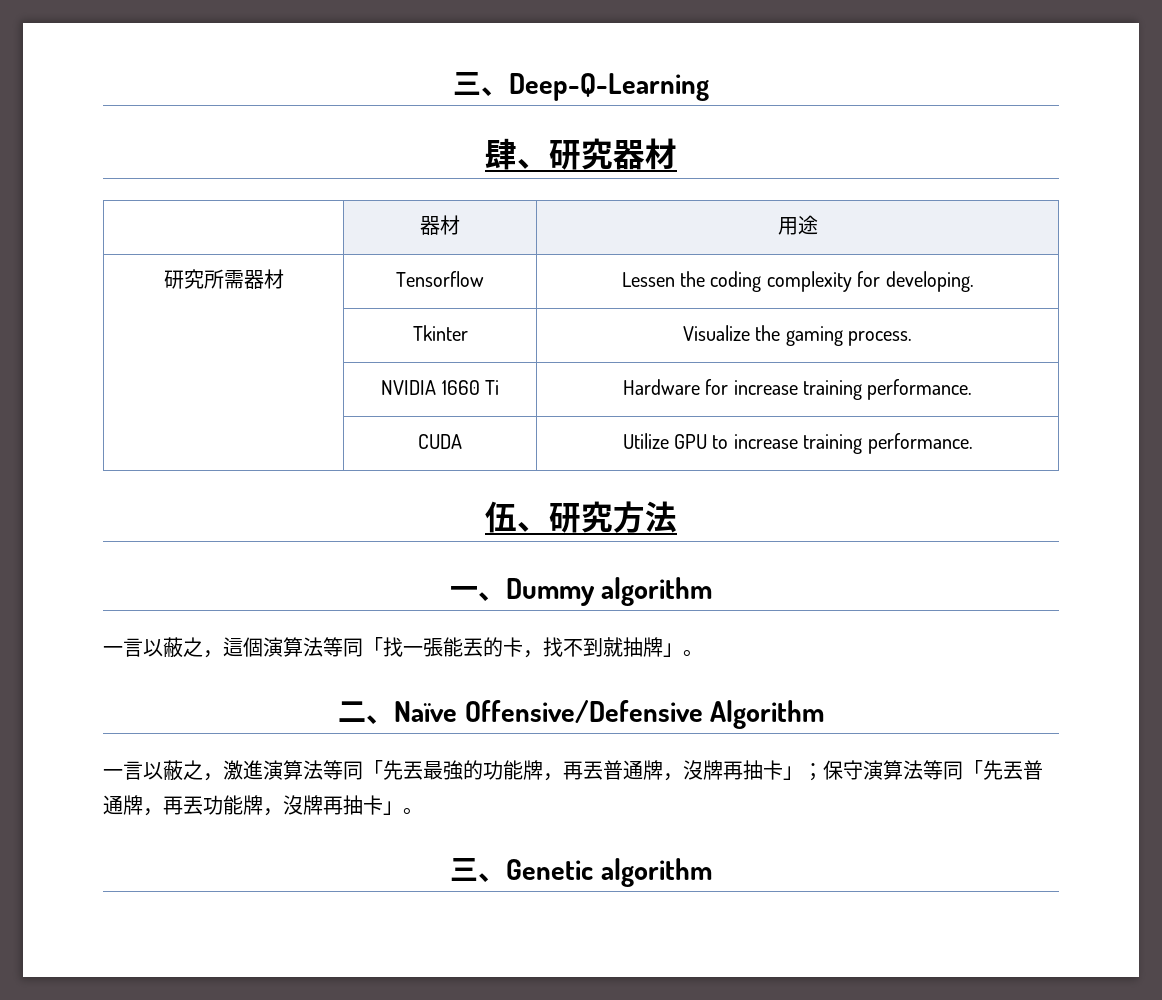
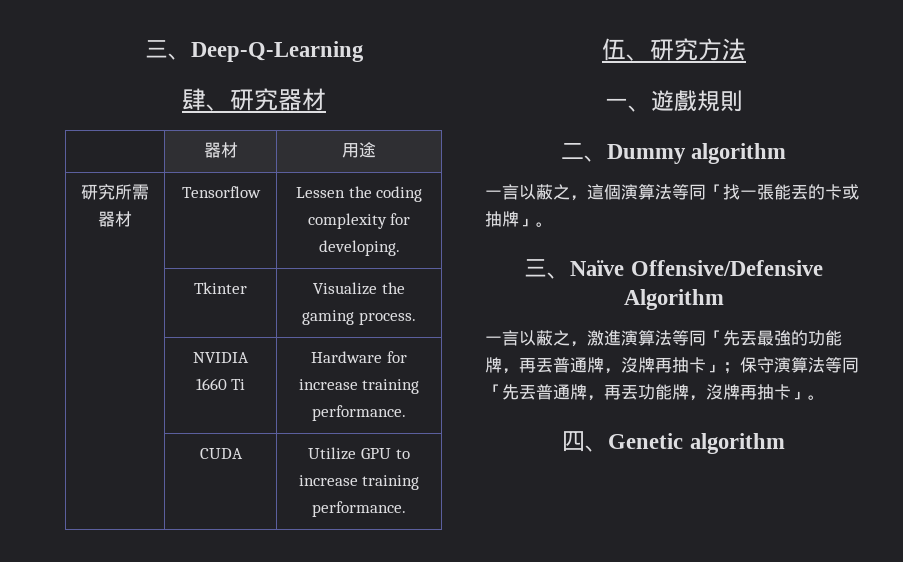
(506, 596) none -> [650,90,743,112] [560,143,607,162] 遊戲規則 // 二、
[523,637,623,658] ，找不到就 -> [842,184,859,200] 或
[337,701,366,722] 二 -> [524,259,548,277] 三
[450,858,479,881] 三 -> [562,431,586,452] 四

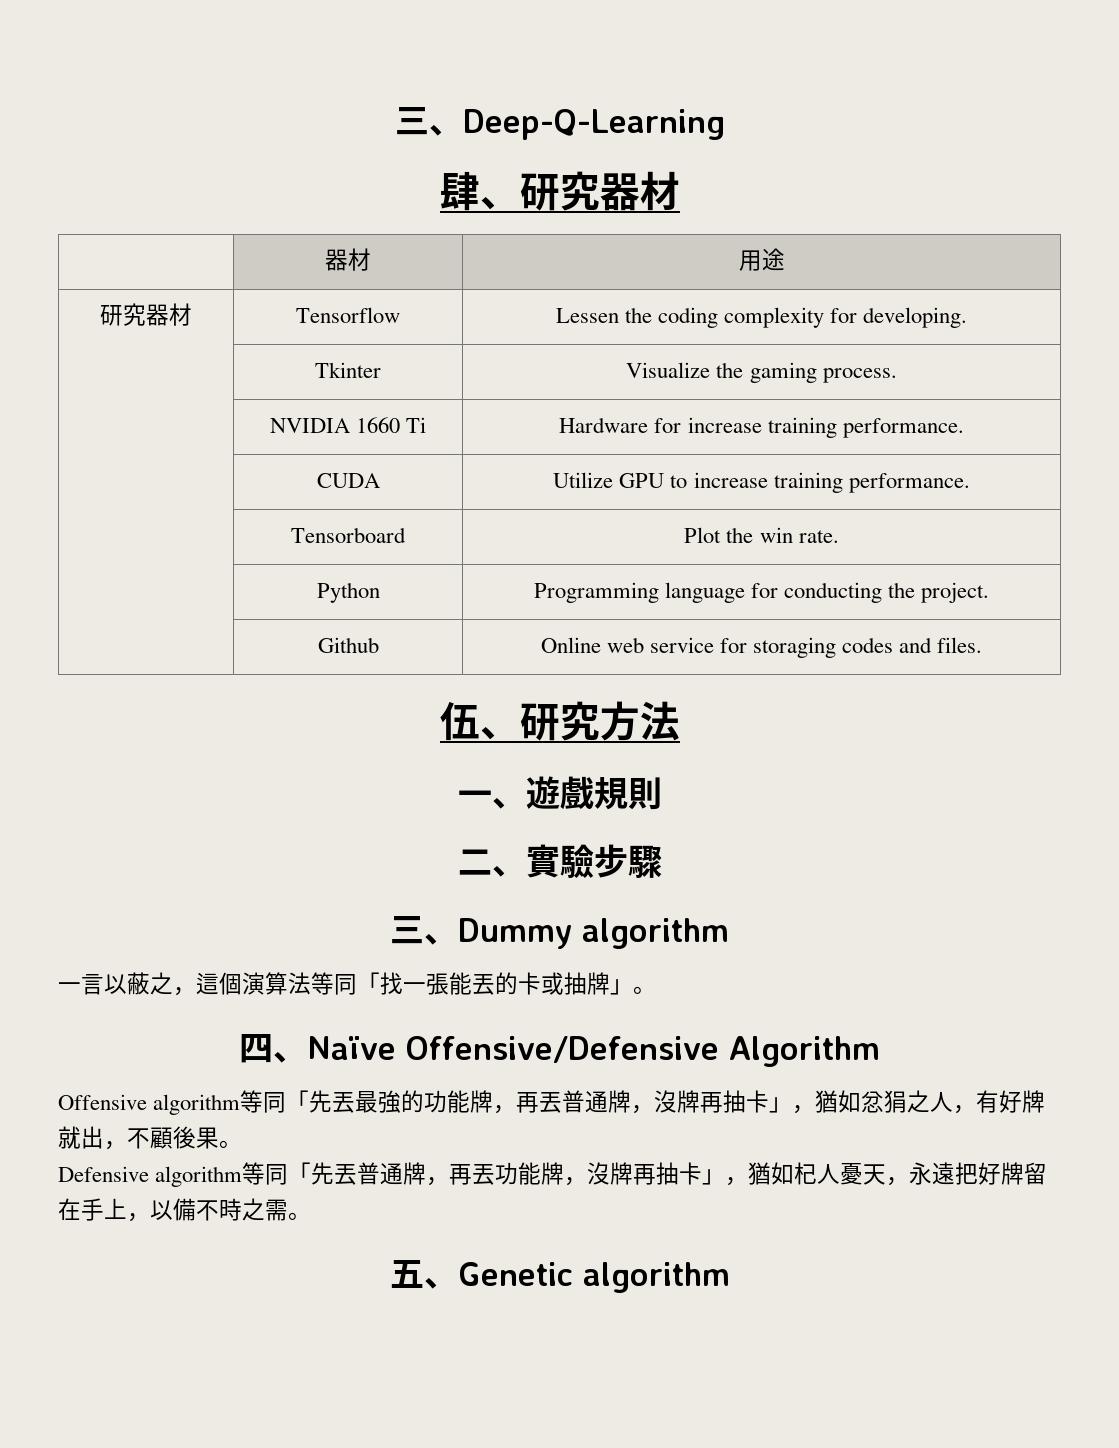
[115,184,149,200] 所需 -> (146, 314) none
(406, 509) none -> [291,527,406,543] [684,527,839,543] [316,582,380,603] [533,582,990,603] [317,637,379,653] [540,637,983,658] // | Tensorboard | Plot the win rate. // | Python | Programming language for conducting the project. // | Github | Online web service for storaging codes and files.
(607, 158) none -> [525,844,662,878] [390,916,458,945] 實驗步驟 // 三、
[524,259,548,277] 三 -> [239,1034,273,1063] 四
[485,330,672,347] 一言以蔽之，激進演算法 -> [58,1094,241,1115] Offensive algorithm
[723,357,825,374] ；保守演算法 -> [792,1090,1046,1114] [58,1126,242,1150] [58,1166,243,1187] ，猶如忿狷之人，有好牌就出，不顧後果。 // Defensive algorithm
[808,395,825,400] [562,431,586,452] 。 // 四 -> [725,1162,1048,1186] [58,1198,311,1222] [389,1260,424,1288] ，猶如杞人憂天，永遠把好牌留在手上，以備不時之需。 // 五

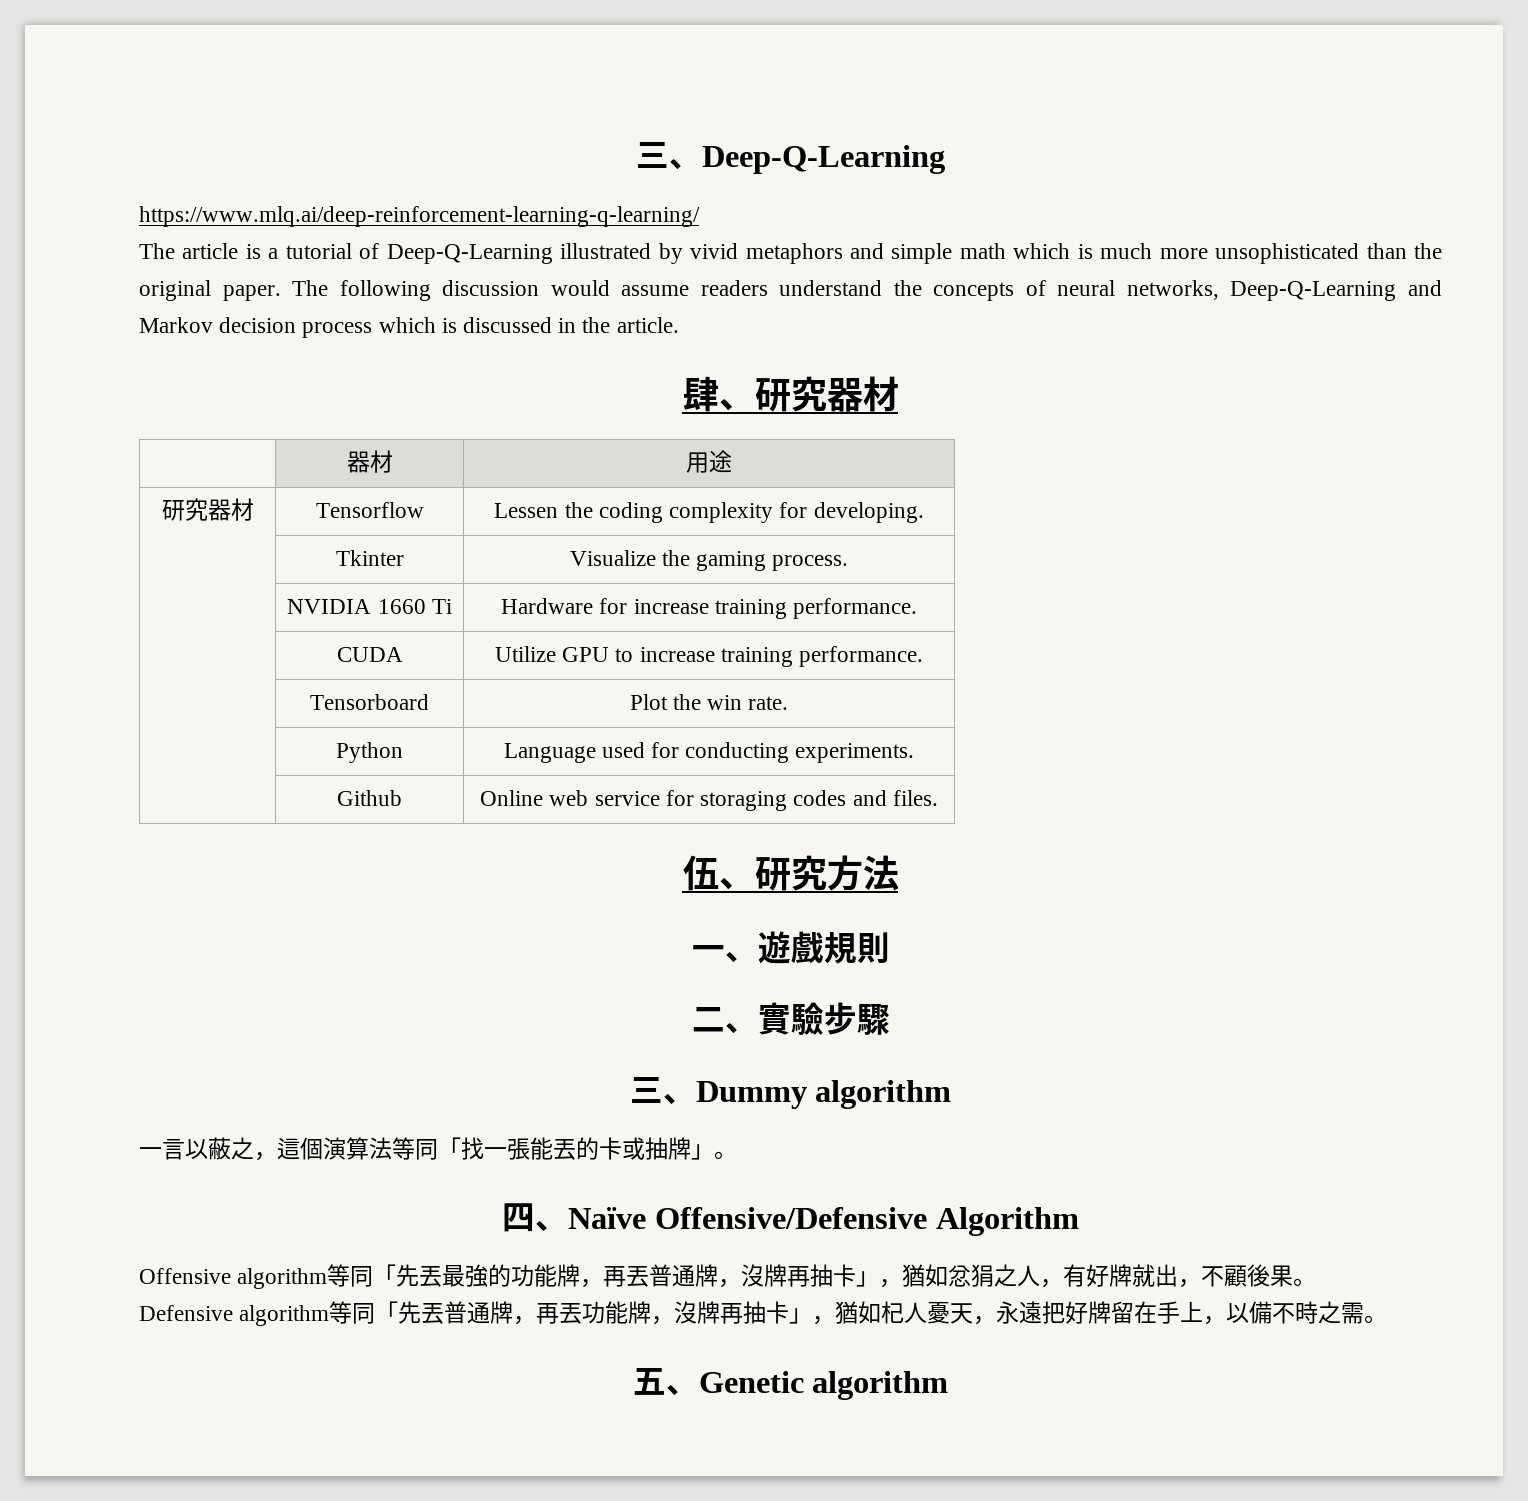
(725, 124) none -> [139,206,700,227] [139,243,1443,264] [139,280,1442,301] [139,317,679,338] // https://www.mlq.ai/deep-reinforcement-learning-q-learning/ // The article is a tutorial of Deep-Q-Learning illustrated by vivid metaphors and simple math which is much more unsophisticated than the original paper. The following discussion would assume readers understand the concepts of neural networks, Deep-Q-Learning and Markov decision process which is discussed in the article.
[533,582,990,603] Programming language for conducting the project. -> [503,742,915,763] Language used for conducting experiments.

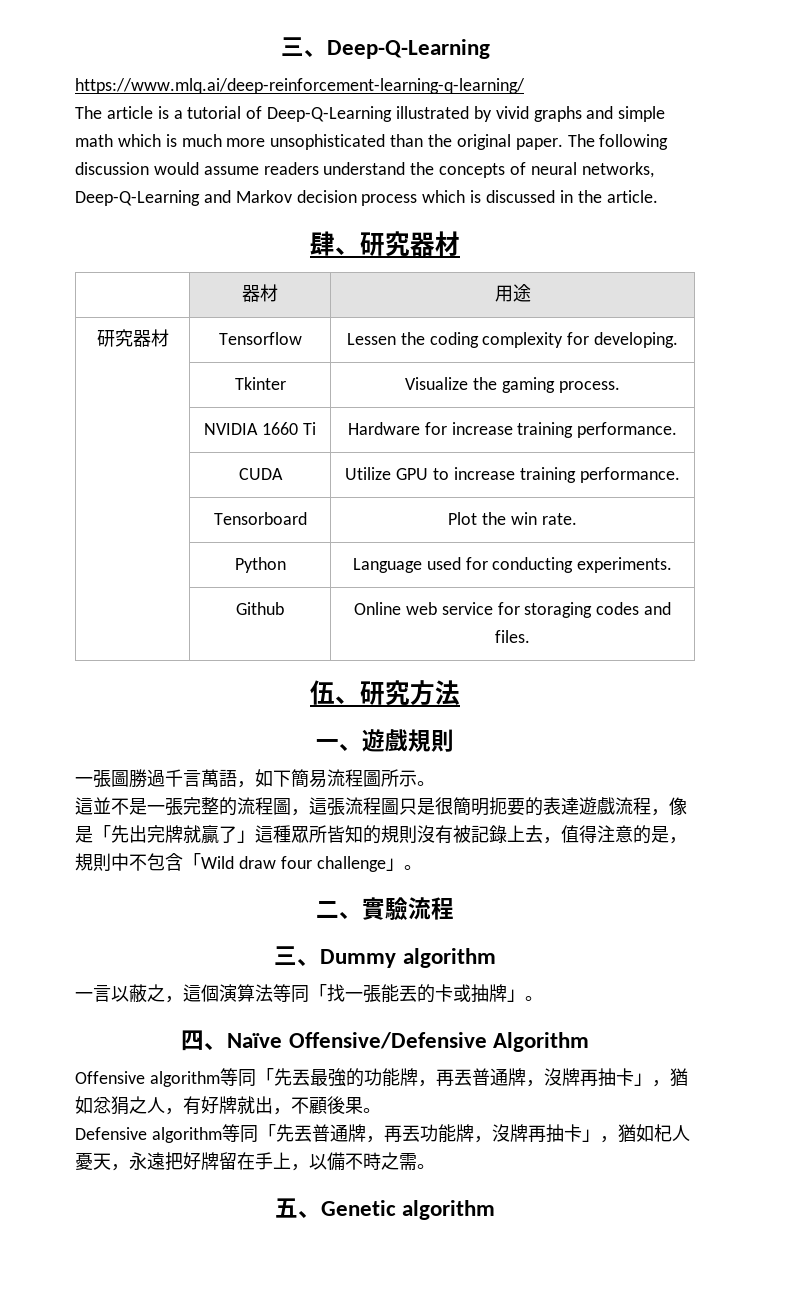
[745,243,843,264] metaphors -> [533,106,582,122] graphs
(890, 948) none -> [75,769,435,788] [75,797,687,816] [75,825,687,844] [75,853,422,872] // 一張圖勝過千言萬語，如下簡易流程圖所示。 // 這並不是一張完整的流程圖，這張流程圖只是很簡明扼要的表達遊戲流程，像是「先出完牌就贏了」這種眾所皆知的規則沒有被記錄上去，值得注意的是，規則中不包含「Wild draw four challenge」。
[823,1002,890,1035] 步驟 -> [408,897,454,920] 流程

